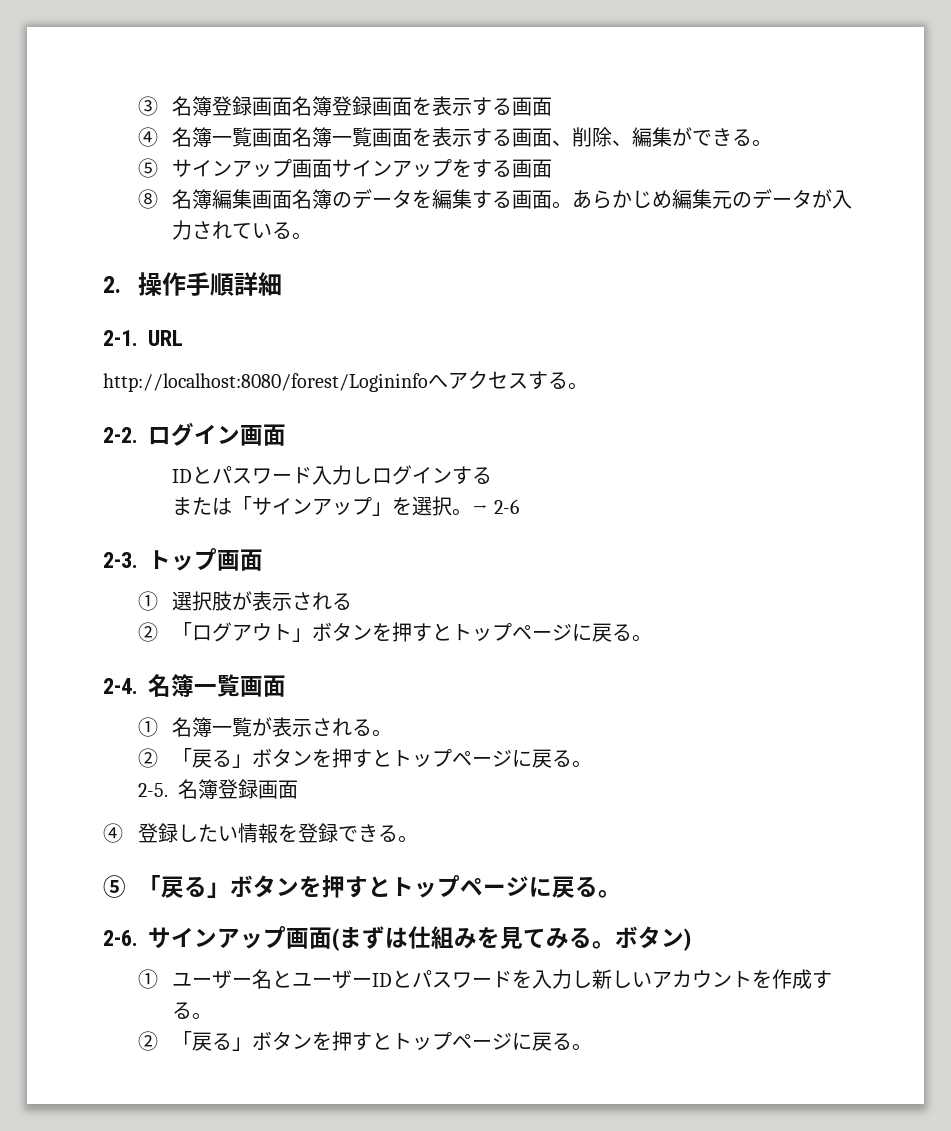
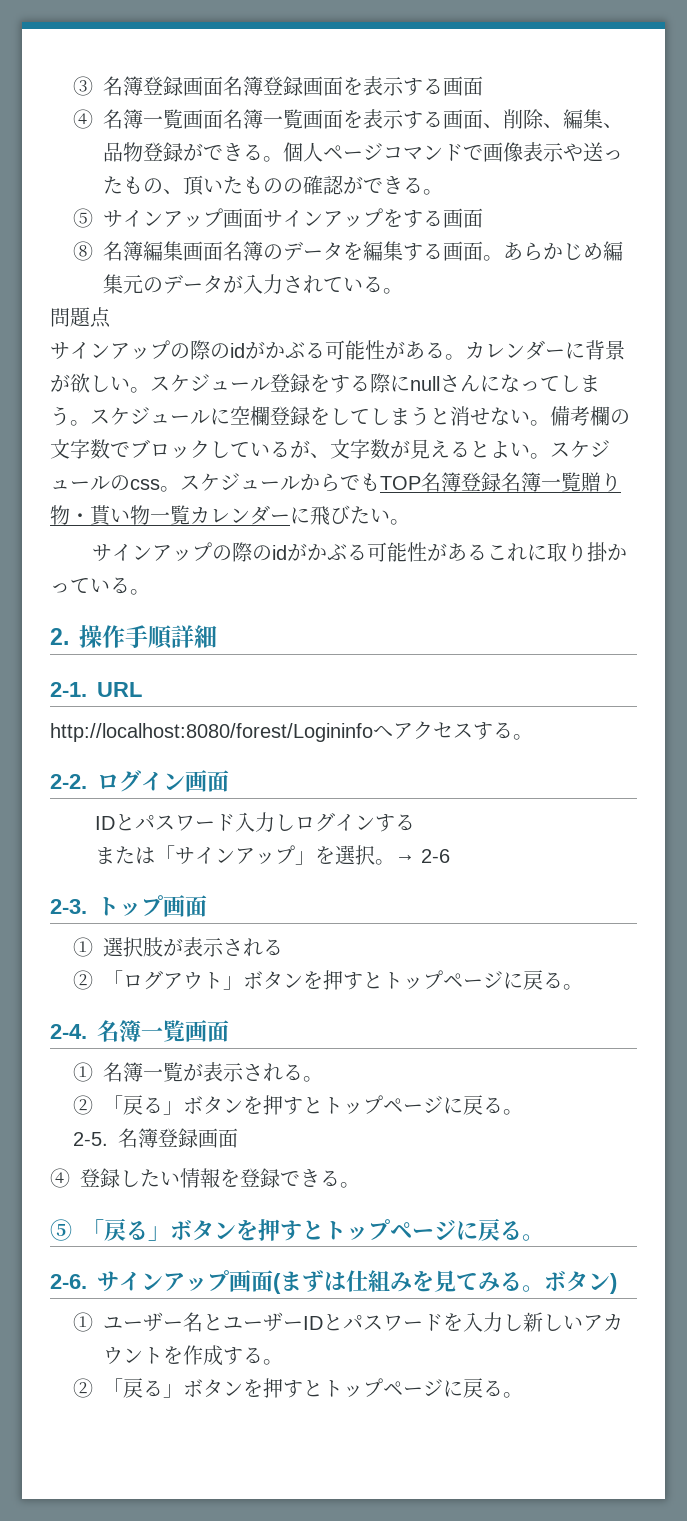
(673, 137) none -> [602,123,623,128] [102,142,623,162] [102,175,344,196] 、品物登録ができる。個人ページコマンドで画像表示や送ったもの、頂いたものの確認
(313, 236) none -> [50,307,111,328] [50,340,625,360] [50,373,600,393] [50,406,630,426] [50,439,610,459] [50,472,621,492] [50,505,410,526] [91,542,627,562] [50,577,150,595] // 問題点 // サインアップの際のidがかぶる可能性がある。カレンダーに背景が欲しい。スケジュール登録をする際にnullさんになってしまう。スケジュールに空欄登録をしてしまうと消せない。備考欄の文字数でブロックしているが、文字数が見えるとよい。スケジュールのcss。スケジュールからでもTOP名簿登録名簿一覧贈り物・貰い物一覧カレンダーに飛びたい。 // サインアップの際のidがかぶる可能性があるこれに取り掛かっている。

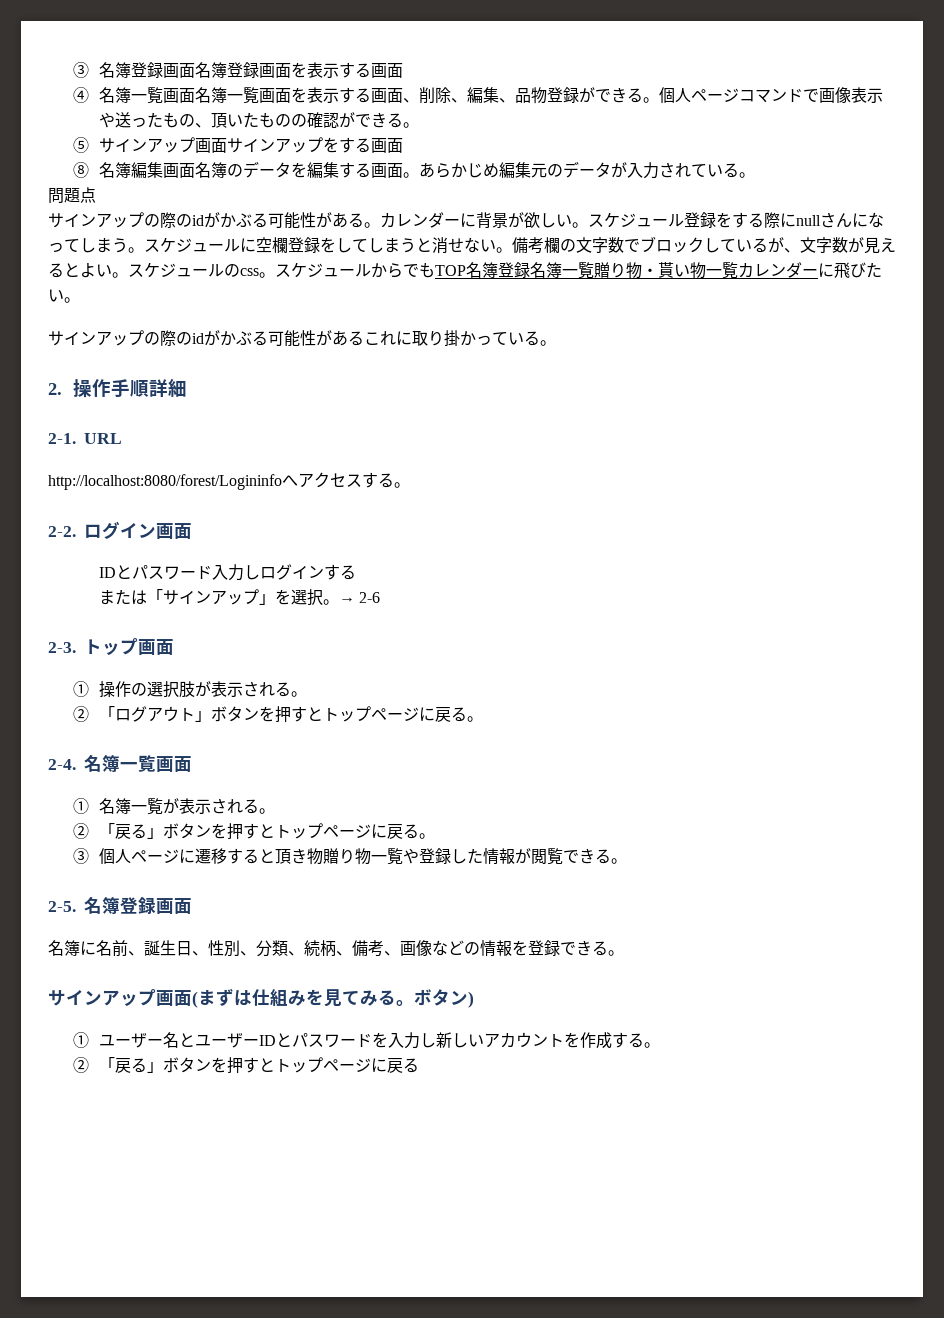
(93, 947) none -> [98,681,147,698] 操作の
(283, 947) none -> [290,691,307,697] 。
[72,1128,238,1148] [50,1168,180,1188] 2-5.名簿登録画面 // ④登録したい -> [73,848,627,865] [48,897,192,914] [48,940,480,957] ③個人ページに遷移すると頂き物贈り物一覧や登録した情報が閲覧できる。 // 2-5.名簿登録画面 // 名簿に名前、誕生日、性別、分類、続柄、備考、画像などの
[50,1218,544,1241] [50,1274,87,1289] ⑤「戻る」ボタンを押すとトップページに戻る。 // 2-6. -> (624, 953) none
[502,1392,523,1398] 。 -> (419, 1065) none

